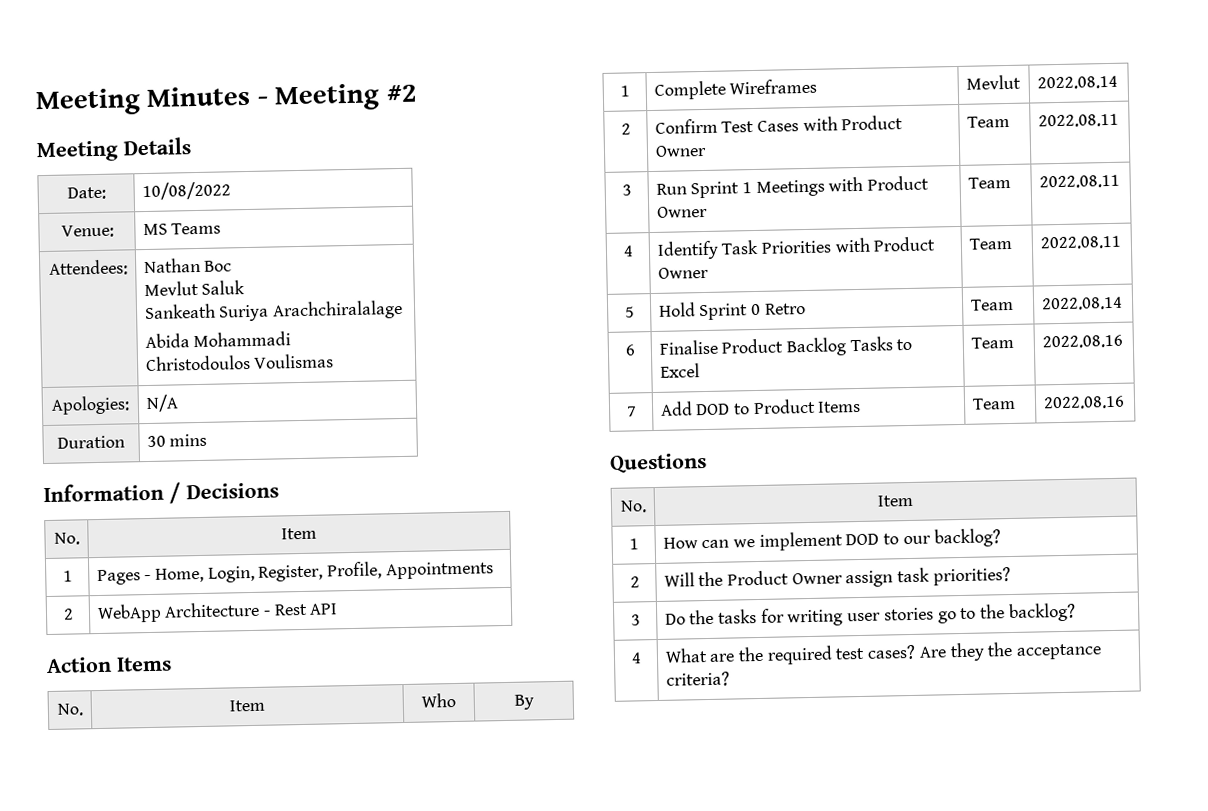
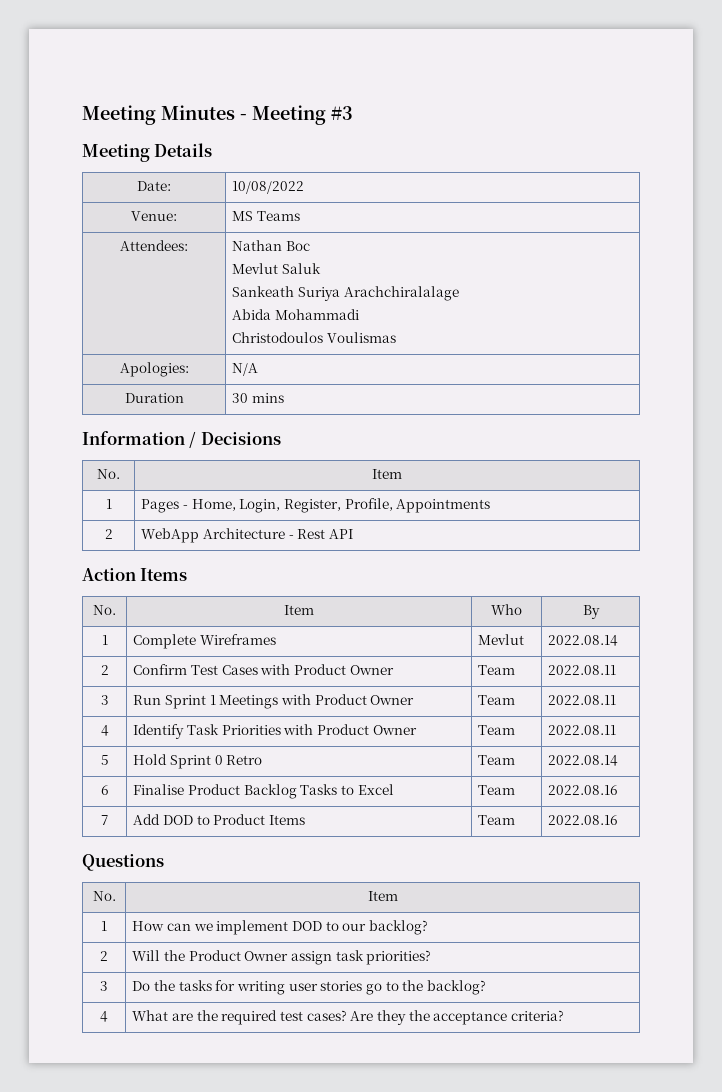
[385,84,417,103] #2 -> [331,106,353,120] #3

